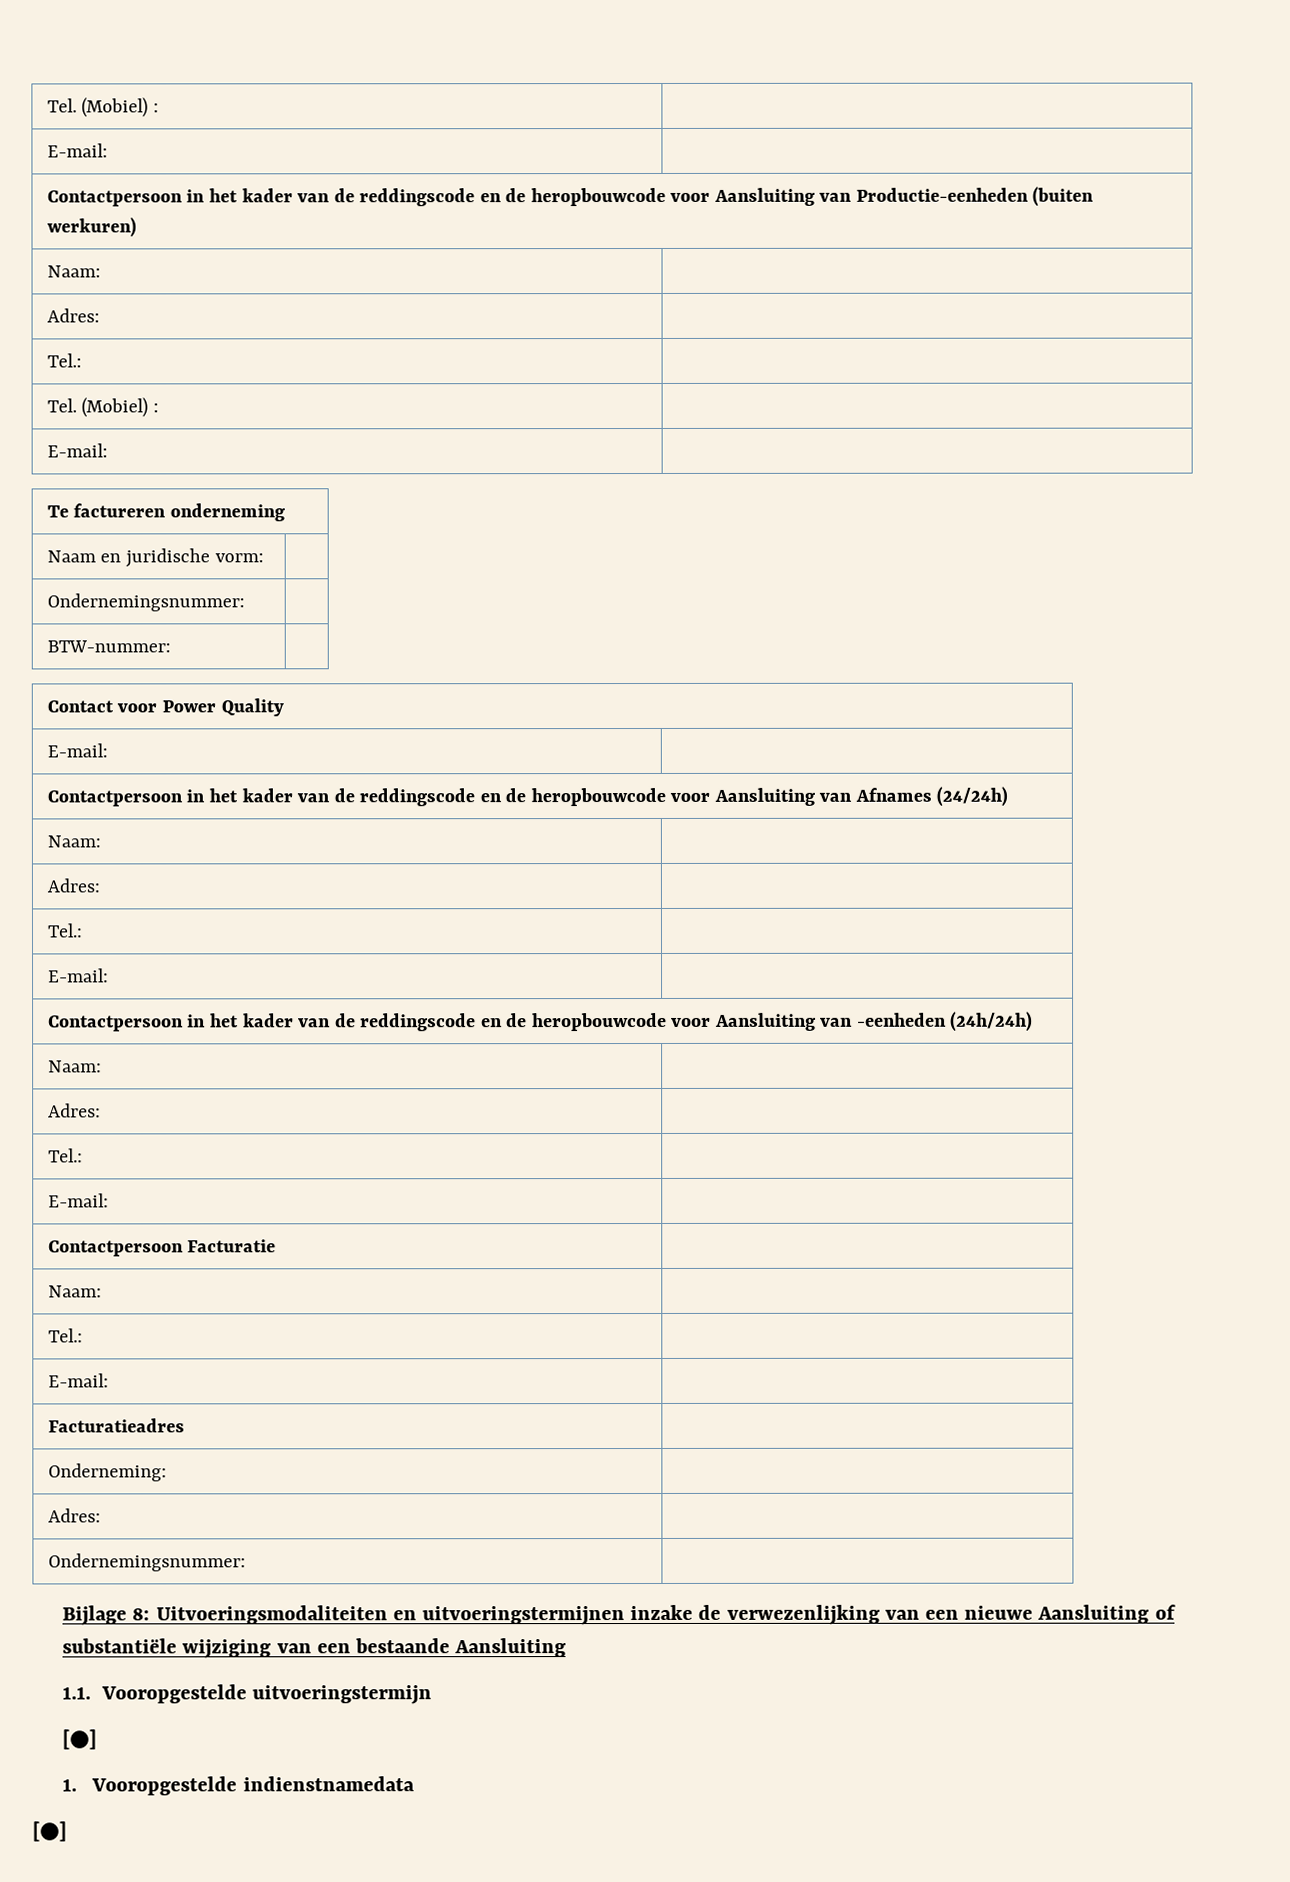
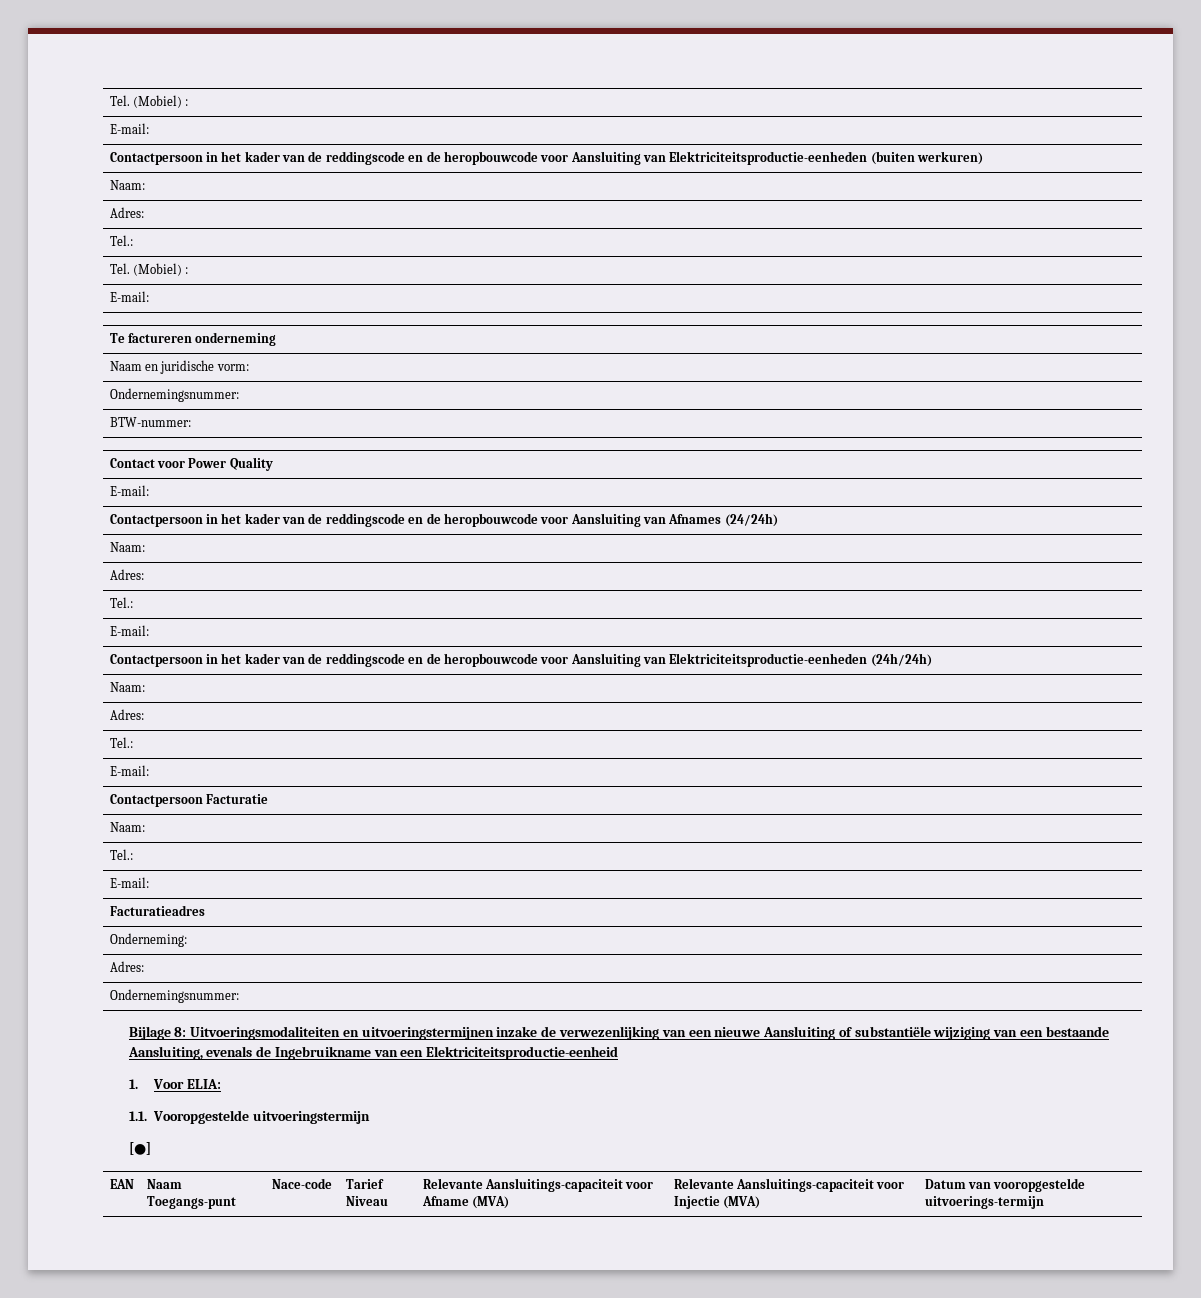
[855,187,1029,202] Productie-eenheden -> [669,151,868,165] Elektriciteitsproductie-eenheden
[856,1012,947,1027] -eenheden -> [669,653,868,667] Elektriciteitsproductie-eenheden
[454,1638,567,1658] [62,1684,432,1705] [62,1729,98,1750] [62,1776,415,1796] [32,1821,67,1842] Aansluiting // 1.1. Vooropgestelde uitvoeringstermijn // [●] // 1. Vooropgestelde indienstnamedata // [●] -> [127,1046,619,1060] [128,1079,221,1089] [128,1110,370,1124] [128,1142,151,1155] [109,1179,134,1189] [146,1179,182,1189] [146,1196,236,1209] [271,1178,332,1189] [345,1179,384,1189] [345,1196,388,1206] [422,1178,654,1192] [421,1196,509,1209] [673,1178,905,1192] [673,1196,760,1209] [924,1178,1086,1192] [924,1196,1044,1209] Aansluiting, evenals de Ingebruikname van een Elektriciteitsproductie-eenheid // 1. Voor ELIA: // 1.1. Vooropgestelde uitvoeringstermijn // [●] // EAN | Naam Toegangs-punt | Nace-code | Tarief Niveau | Relevante Aansluitings-capaciteit voor Afname (MVA) | Relevante Aansluitings-capaciteit voor Injectie (MVA) | Datum van vooropgestelde uitvoerings-termijn

